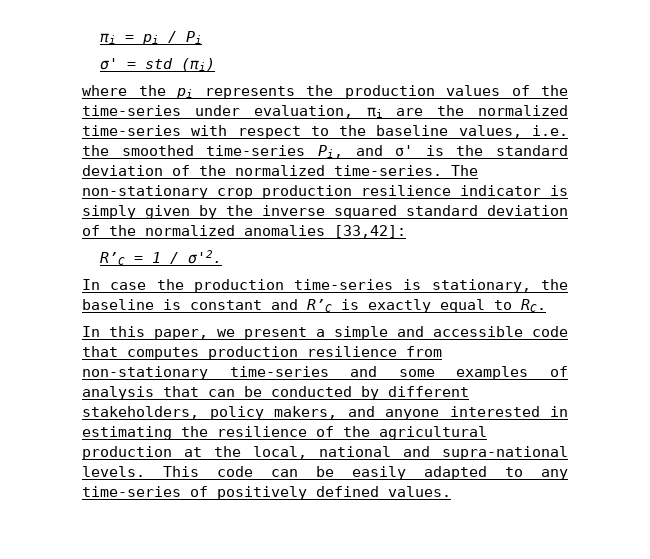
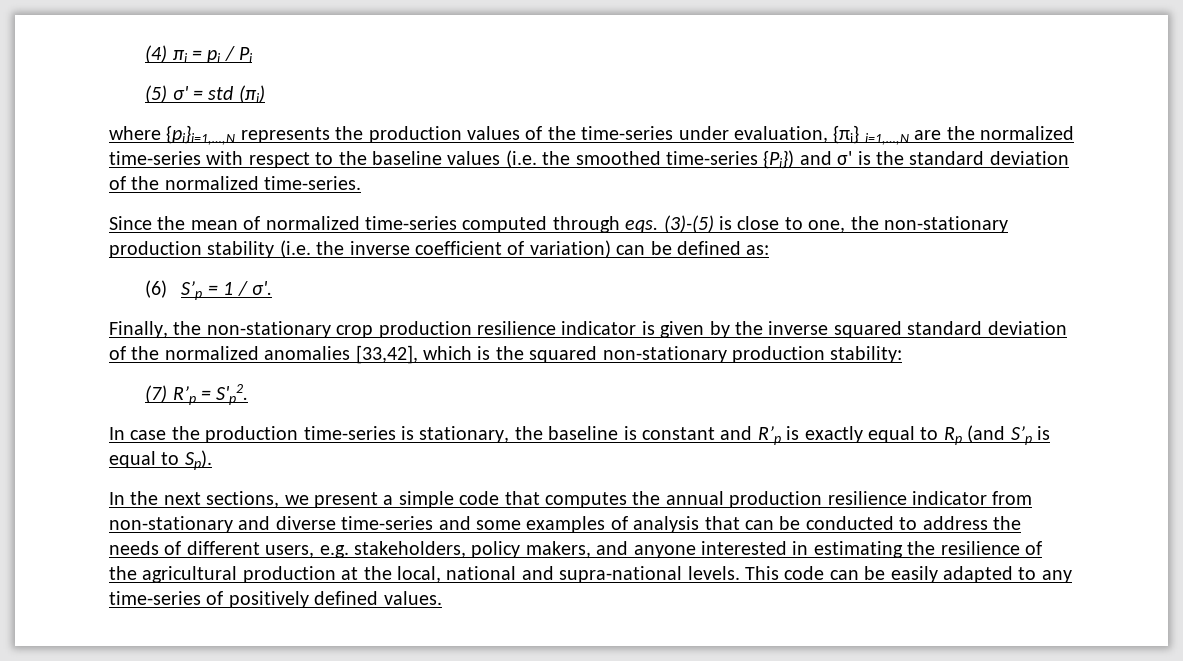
(100, 38) none -> [145,45,168,63] (4)
(203, 37) none -> [145,85,168,103] (5)
[138,85,193,99] the pi -> [166,125,236,145] {pi}i=1,…,N
[366,107,383,118] πi -> [833,125,909,145] {πi} i=1,…,N
[458,125,568,138] values, i.e. -> [447,150,537,168] values (i.e.
[317,145,343,158] Pi, -> [763,150,795,169] {Pi})
[451,165,478,176] The -> [109,215,1008,233] [109,240,770,258] [145,280,273,300] [109,321,202,338] // Since the mean of normalized time-series computed through eqs. (3)-(5) is close to one, the non-stationary production stability (i.e. the inverse coefficient of variation) can be defined as: // (6) S’p = 1 / σ'. // Finally, the
[82,205,136,219] simply -> (655, 328) none
[334,225,406,238] [100,250,223,265] [33,42]: // R’C = 1 / σ'2. -> [355,345,903,364] [145,384,249,405] [33,42], which is the squared non-stationary production stability: // (7) R’p = S'p2.
[307,299,332,312] R’C -> [757,426,781,445] R’p
[521,299,546,312] [82,326,208,340] RC. // In this paper, -> [943,425,1050,445] [109,450,212,470] [109,491,280,508] Rp (and S’p is equal to Sp). // In the next sections,
[397,326,523,337] and accessible -> (454, 499) none
[208,346,397,360] production resilience -> [632,491,987,508] the annual production resilience indicator
(208, 373) none -> [238,516,336,530] and diverse
[361,386,469,400] by different -> [899,516,1021,530] [109,541,349,558] to address the needs of different users, e.g.

